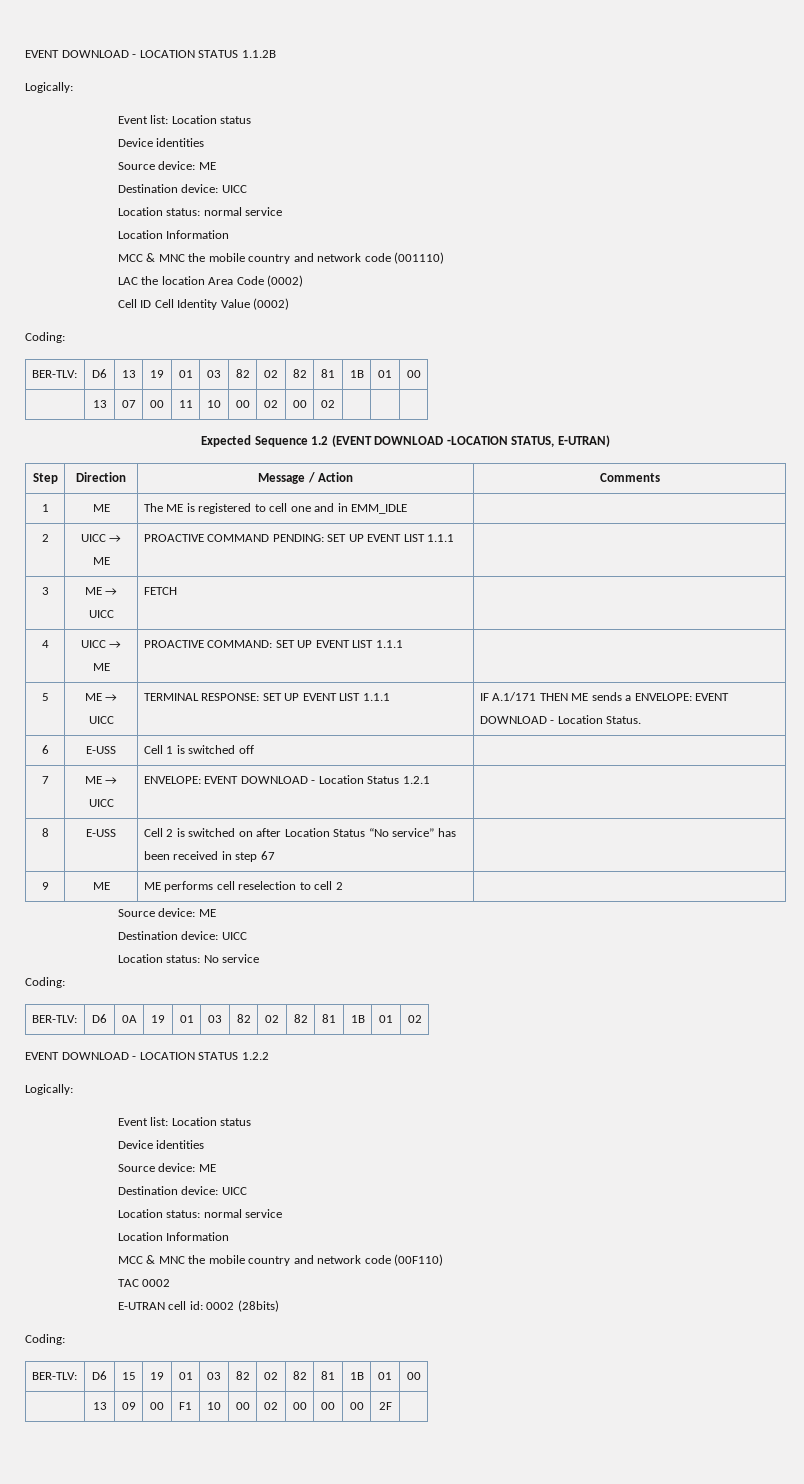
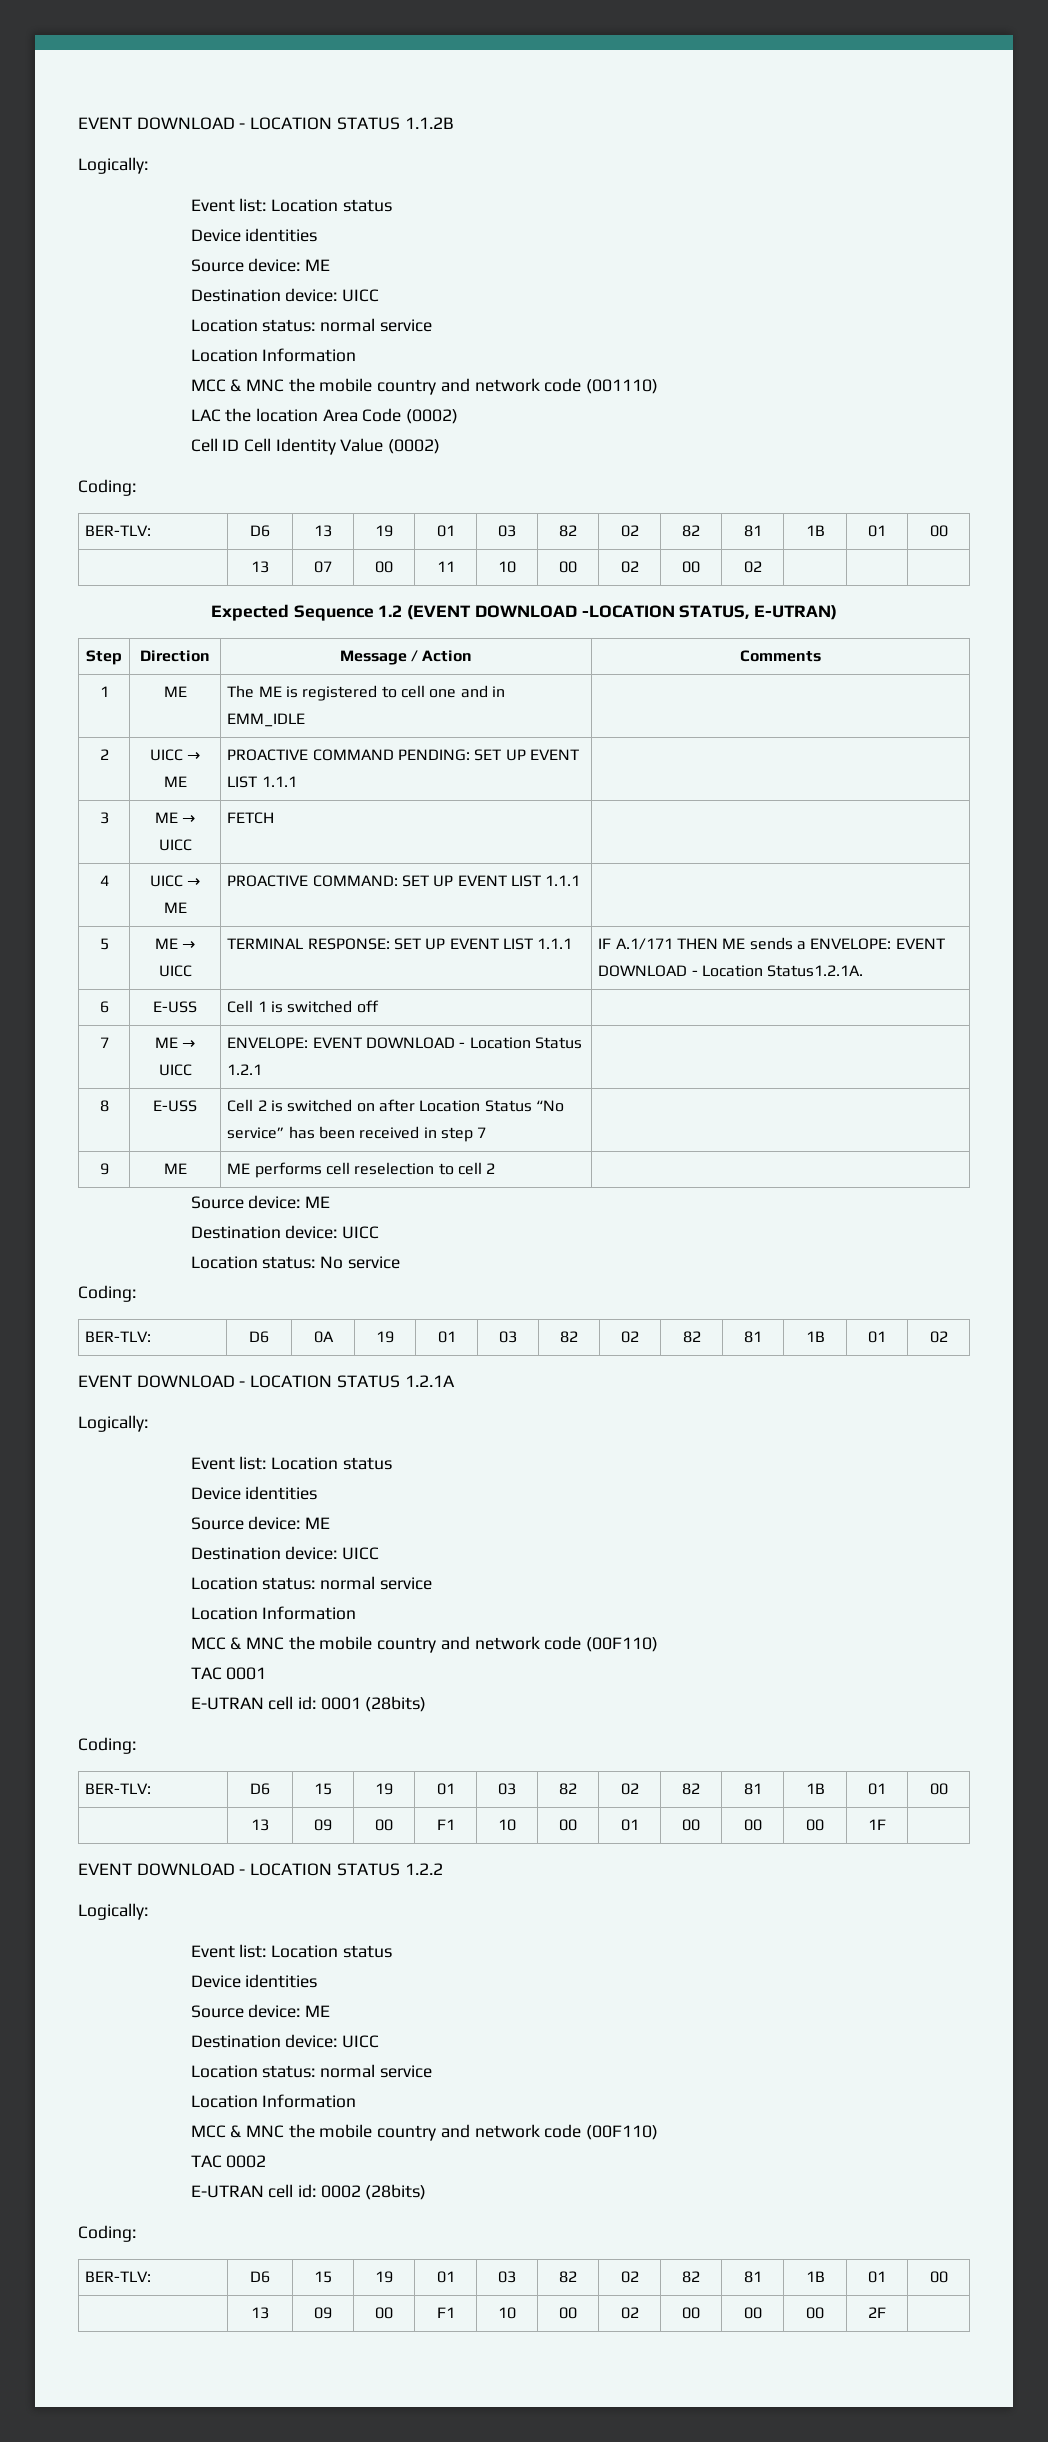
[606,716,642,724] Status. -> [767,965,864,977] Status1.2.1A.
[260,851,275,860] 67 -> [477,1127,487,1138] 7
(422, 1019) none -> [78,1375,455,1388] [78,1415,148,1432] [190,1456,392,1470] [190,1486,318,1500] [190,1516,330,1530] [190,1546,379,1560] [190,1576,432,1590] [190,1606,357,1620] [190,1636,659,1653] [190,1667,267,1680] [190,1696,427,1712] [78,1737,136,1754] [85,1783,152,1794] [250,1783,270,1795] [314,1783,332,1795] [375,1783,393,1795] [436,1783,455,1795] [498,1783,516,1795] [559,1783,577,1795] [620,1783,639,1795] [682,1783,700,1795] [743,1783,762,1795] [805,1783,825,1794] [868,1783,886,1795] [929,1783,948,1795] [251,1819,269,1831] [314,1819,332,1831] [375,1819,393,1831] [436,1819,455,1830] [498,1819,516,1831] [559,1819,577,1831] [620,1819,639,1831] [682,1819,700,1831] [743,1819,762,1831] [806,1819,824,1831] [868,1819,886,1830] // EVENT DOWNLOAD - LOCATION STATUS 1.2.1A // Logically: // Event list: Location status // Device identities // Source device: ME // Destination device: UICC // Location status: normal service // Location Information // MCC & MNC the mobile country and network code (00F110) // TAC 0001 // E-UTRAN cell id: 0001 (28bits) // Coding: // BER-TLV: | D6 | 15 | 19 | 01 | 03 | 82 | 02 | 82 | 81 | 1B | 01 | 00 // | 13 | 09 | 00 | F1 | 10 | 00 | 01 | 00 | 00 | 00 | 1F |

